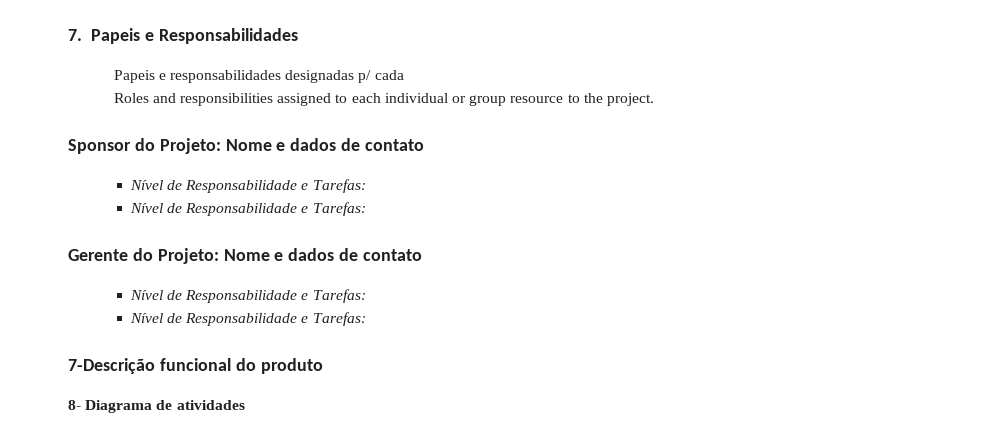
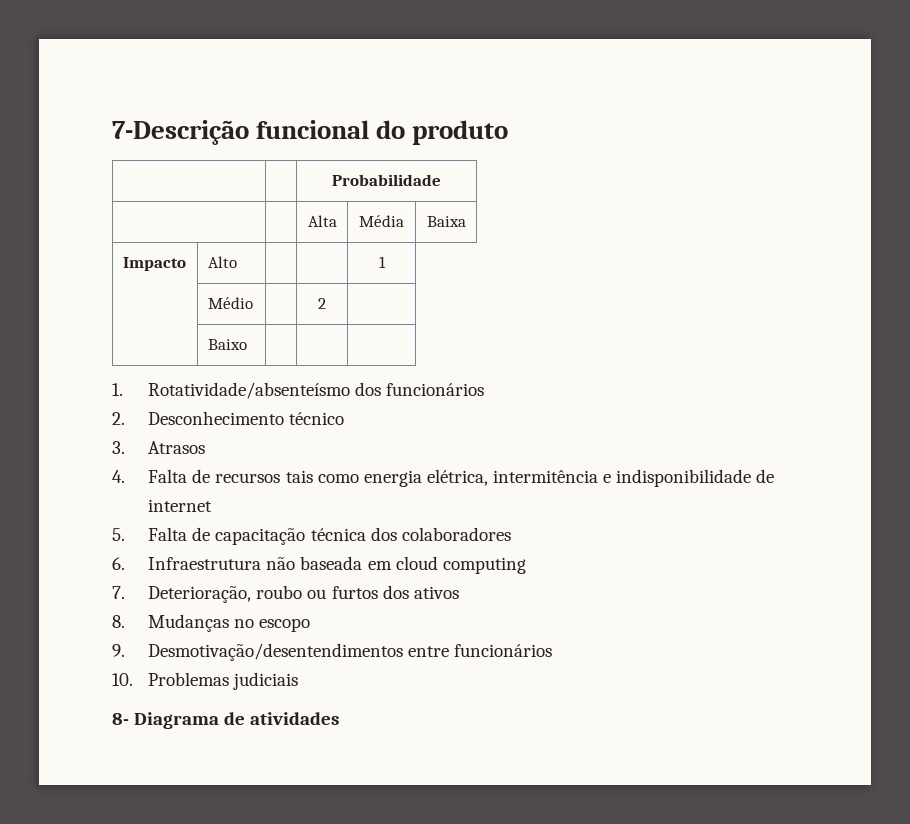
[68,28,298,44] [113,70,404,83] [113,93,654,106] [68,138,425,154] [129,179,366,193] [129,202,366,216] [68,248,423,264] [129,289,366,303] [129,312,366,326] [68,358,323,374] 7. Papeis e Responsabilidades // Papeis e responsabilidades designadas p/ cada // Roles and responsibilities assigned to each individual or group resource to the project. // Sponsor do Projeto: Nome e dados de contato // Nível de Responsabilidade e Tarefas: // Nível de Responsabilidade e Tarefas: // Gerente do Projeto: Nome e dados de contato // Nível de Responsabilidade e Tarefas: // Nível de Responsabilidade e Tarefas: // 7-Descrição funcional do produto -> [112,120,509,145] [332,174,441,186] [307,215,337,227] [359,215,404,227] [426,216,466,227] [122,257,186,271] [207,256,237,268] [378,256,386,268] [207,297,253,309] [318,298,326,309] [207,339,247,350] [112,382,485,399] [112,411,345,425] [112,441,206,454] [112,469,775,487] [148,499,213,512] [112,527,511,545] [112,556,526,574] [112,585,459,603] [112,614,311,632] [112,643,553,661] [112,672,299,690] 7-Descrição funcional do produto // | | Probabilidade // | | Alta | Média | Baixa // Impacto | Alto | | | 1 // | Médio | | 2 | // | Baixo | | | // 1. Rotatividade/absenteísmo dos funcionários // 2. Desconhecimento técnico // 3. Atrasos // 4. Falta de recursos tais como energia elétrica, intermitência e indisponibilidade de internet // 5. Falta de capacitação técnica dos colaboradores // 6. Infraestrutura não baseada em cloud computing // 7. Deterioração, roubo ou furtos dos ativos // 8. Mudanças no escopo // 9. Desmotivação/desentendimentos entre funcionários // 10. Problemas judiciais

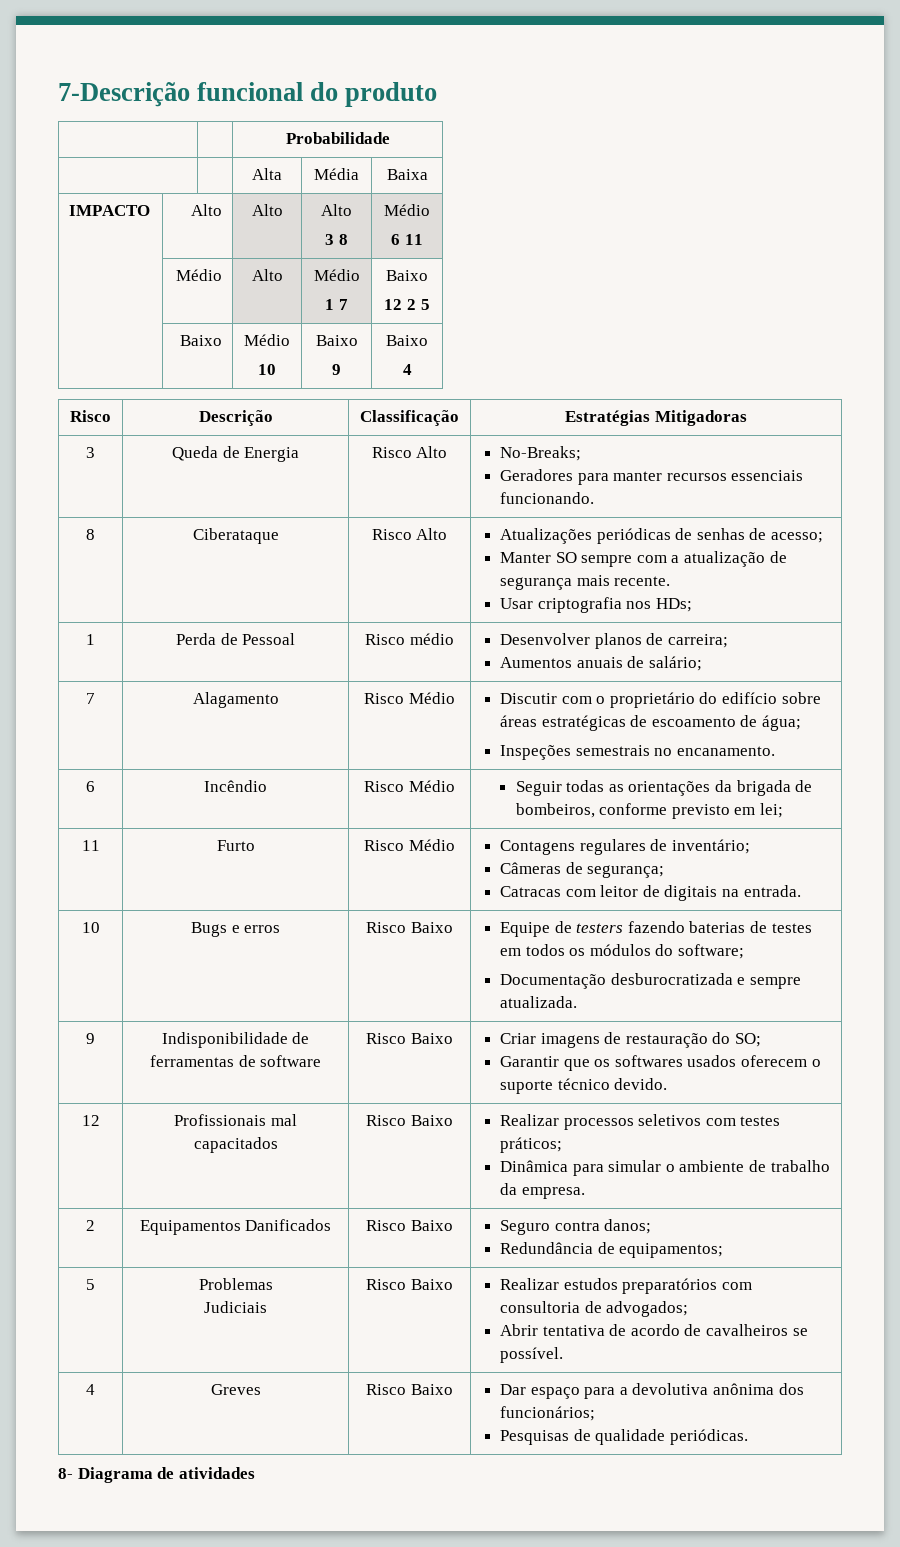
[122,257,186,271] [207,256,237,268] [378,256,386,268] [207,297,253,309] [318,298,326,309] [207,339,247,350] [112,382,485,399] [112,411,345,425] [112,441,206,454] [112,469,775,487] [148,499,213,512] [112,527,511,545] [112,556,526,574] [112,585,459,603] [112,614,311,632] [112,643,553,661] [112,672,299,690] Impacto | Alto | | | 1 // | Médio | | 2 | // | Baixo | | | // 1. Rotatividade/absenteísmo dos funcionários // 2. Desconhecimento técnico // 3. Atrasos // 4. Falta de recursos tais como energia elétrica, intermitência e indisponibilidade de internet // 5. Falta de capacitação técnica dos colaboradores // 6. Infraestrutura não baseada em cloud computing // 7. Deterioração, roubo ou furtos dos ativos // 8. Mudanças no escopo // 9. Desmotivação/desentendimentos entre funcionários // 10. Problemas judiciais -> [69,205,151,216] [190,204,222,216] [251,204,283,216] [321,204,352,216] [325,234,348,245] [384,204,430,216] [391,234,423,245] [175,269,222,281] [251,269,283,281] [313,269,360,281] [325,299,348,310] [386,270,428,281] [384,299,430,310] [179,335,222,346] [244,334,290,346] [258,364,276,375] [315,335,358,346] [332,364,341,375] [386,335,428,346] [402,364,412,375] [70,410,111,422] [198,410,273,426] [360,410,459,426] [565,410,747,426] [86,447,95,458] [171,446,300,462] [371,446,448,458] [499,446,581,461] [499,469,804,485] [499,492,594,504] [86,529,95,540] [192,528,279,544] [371,528,448,540] [499,528,823,544] [499,551,787,567] [499,575,671,590] [499,597,692,613] [86,634,95,645] [175,633,296,645] [365,633,454,645] [499,633,728,649] [499,656,702,671] [86,693,95,704] [192,692,279,708] [364,692,455,704] [499,692,821,708] [499,715,801,731] [499,745,775,760] [86,781,95,792] [204,780,267,792] [364,780,455,792] [515,780,813,796] [515,803,783,819] [81,840,100,851] [216,840,255,851] [364,839,455,851] [499,839,750,855] [499,862,665,878] [499,885,801,901] [81,922,100,933] [190,922,281,937] [366,922,453,933] [499,921,812,937] [499,944,744,959] [499,973,801,989] [499,996,577,1008] [86,1033,95,1044] [161,1032,310,1048] [149,1055,322,1067] [366,1033,453,1044] [499,1032,761,1048] [499,1055,821,1071] [499,1078,668,1094] [81,1115,100,1126] [174,1114,297,1126] [193,1137,278,1153] [366,1115,453,1126] [499,1114,781,1130] [499,1137,562,1153] [499,1160,830,1176] [499,1183,585,1199] [86,1220,95,1231] [139,1219,332,1235] [366,1220,453,1231] [499,1219,652,1235] [499,1242,724,1258] [86,1279,95,1290] [198,1278,273,1290] [204,1301,267,1313] [366,1279,453,1290] [499,1278,752,1294] [499,1301,689,1317] [499,1324,808,1336] [499,1347,563,1363] [86,1384,95,1395] [210,1384,261,1395] [366,1384,453,1395] [499,1383,804,1399] [499,1406,595,1421] [499,1429,748,1445] IMPACTO | Alto | Alto | Alto // 3 8 | Médio // 6 11 // | Médio | Alto | Médio // 1 7 | Baixo // 12 2 5 // | Baixo | Médio // 10 | Baixo // 9 | Baixo // 4 // Risco | Descrição | Classificação | Estratégias Mitigadoras // 3 | Queda de Energia | Risco Alto | No-Breaks; // Geradores para manter recursos essenciais funcionando. // 8 | Ciberataque | Risco Alto | Atualizações periódicas de senhas de acesso; // Manter SO sempre com a atualização de segurança mais recente. // Usar criptografia nos HDs; // 1 | Perda de Pessoal | Risco médio | Desenvolver planos de carreira; // Aumentos anuais de salário; // 7 | Alagamento | Risco Médio | Discutir com o proprietário do edifício sobre áreas estratégicas de escoamento de água; // Inspeções semestrais no encanamento. // 6 | Incêndio | Risco Médio | Seguir todas as orientações da brigada de bombeiros, conforme previsto em lei; // 11 | Furto | Risco Médio | Contagens regulares de inventário; // Câmeras de segurança; // Catracas com leitor de digitais na entrada. // 10 | Bugs e erros | Risco Baixo | Equipe de testers fazendo baterias de testes em todos os módulos do software; // Documentação desburocratizada e sempre atualizada. // 9 | Indisponibilidade de ferramentas de software | Risco Baixo | Criar imagens de restauração do SO; // Garantir que os softwares usados oferecem o suporte técnico devido. // 12 | Profissionais mal capacitados | Risco Baixo | Realizar processos seletivos com testes práticos; // Dinâmica para simular o ambiente de trabalho da empresa. // 2 | Equipamentos Danificados | Risco Baixo | Seguro contra danos; // Redundância de equipamentos; // 5 | Problemas // Judiciais | Risco Baixo | Realizar estudos preparatórios com consultoria de advogados; // Abrir tentativa de acordo de cavalheiros se possível. // 4 | Greves | Risco Baixo | Dar espaço para a devolutiva anônima dos funcionários; // Pesquisas de qualidade periódicas.

